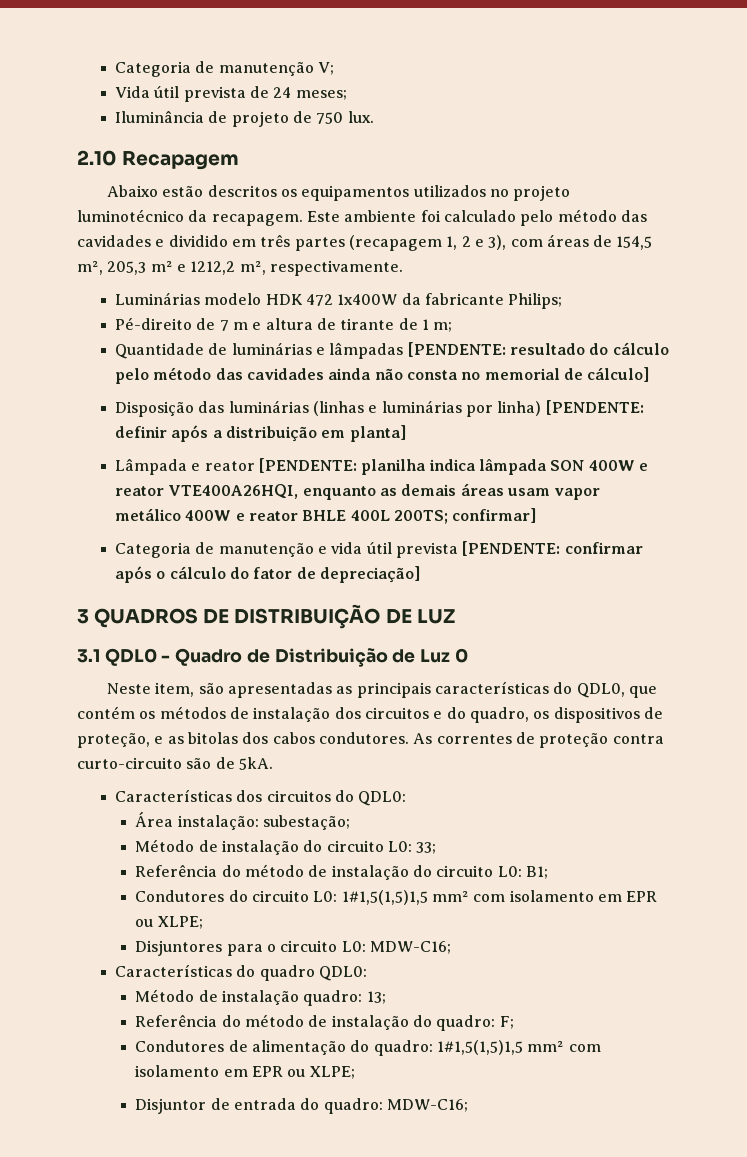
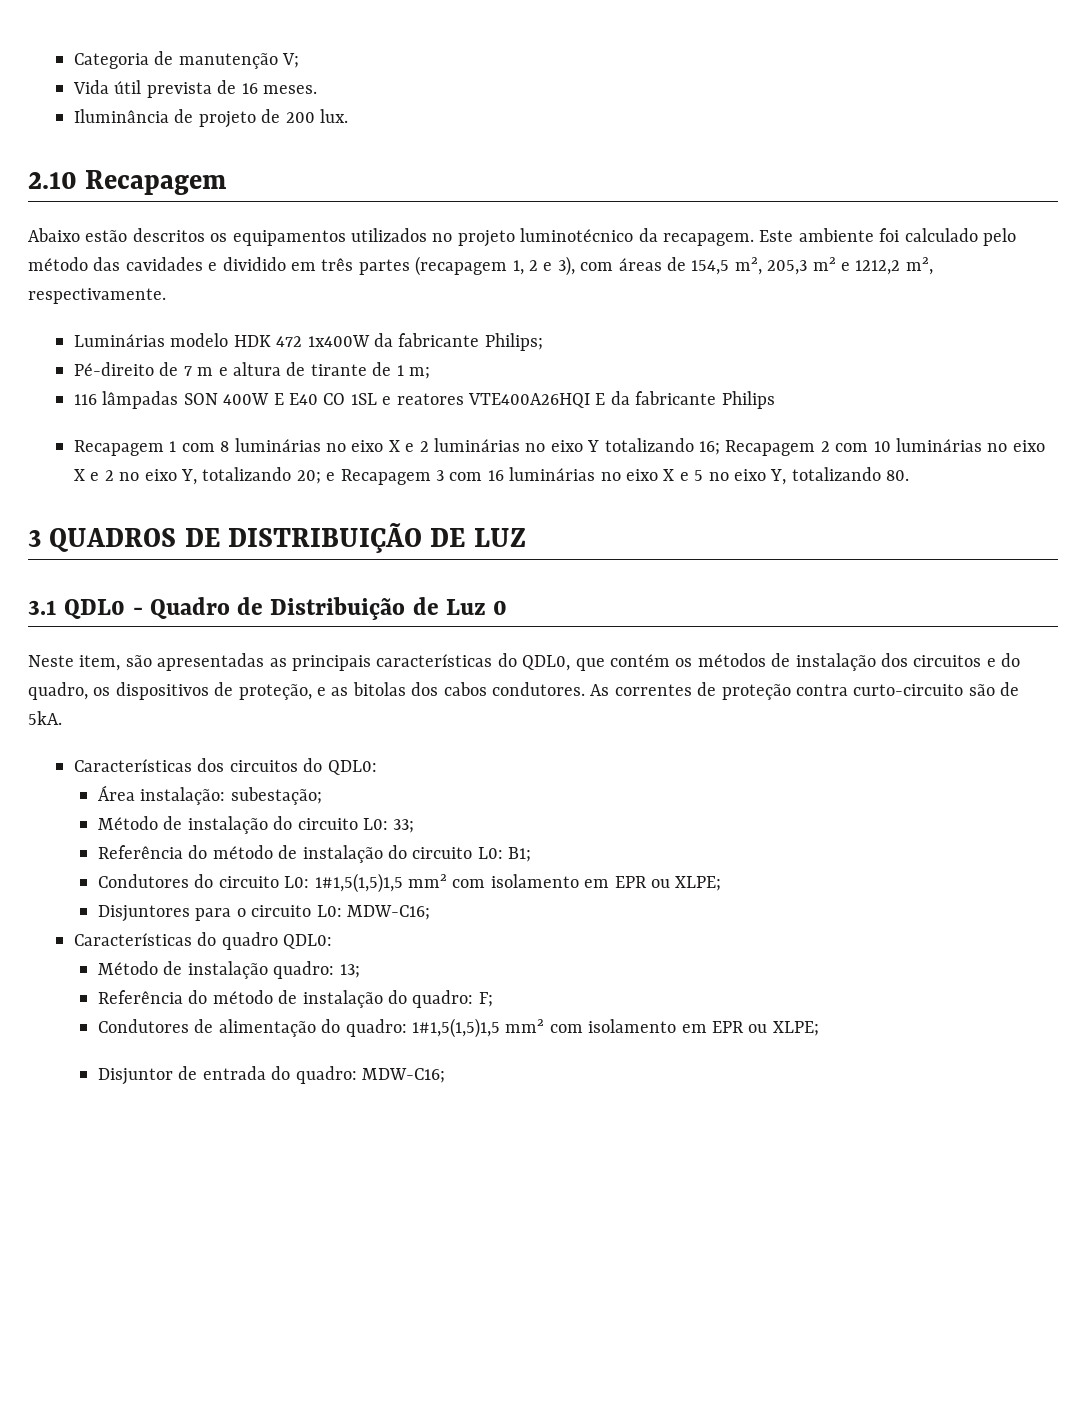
[273,87,347,100] 24 meses; -> [241,83,317,94] 16 meses.
[316,112,344,124] 750 -> [285,112,315,123] 200
[114,342,669,359] [114,367,650,384] [114,400,644,417] [114,425,406,442] [114,458,648,475] [114,483,601,500] [114,508,537,524] [114,541,643,558] [114,566,420,583] Quantidade de luminárias e lâmpadas [PENDENTE: resultado do cálculo pelo método das cavidades ainda não consta no memorial de cálculo] // Disposição das luminárias (linhas e luminárias por linha) [PENDENTE: definir após a distribuição em planta] // Lâmpada e reator [PENDENTE: planilha indica lâmpada SON 400W e reator VTE400A26HQI, enquanto as demais áreas usam vapor metálico 400W e reator BHLE 400L 200TS; confirmar] // Categoria de manutenção e vida útil prevista [PENDENTE: confirmar após o cálculo do fator de depreciação] -> [73,391,775,409] [73,438,1045,456] [73,467,910,485] 116 lâmpadas SON 400W E E40 CO 1SL e reatores VTE400A26HQI E da fabricante Philips // Recapagem 1 com 8 luminárias no eixo X e 2 luminárias no eixo Y totalizando 16; Recapagem 2 com 10 luminárias no eixo X e 2 no eixo Y, totalizando 20; e Recapagem 3 com 16 luminárias no eixo X e 5 no eixo Y, totalizando 80.

